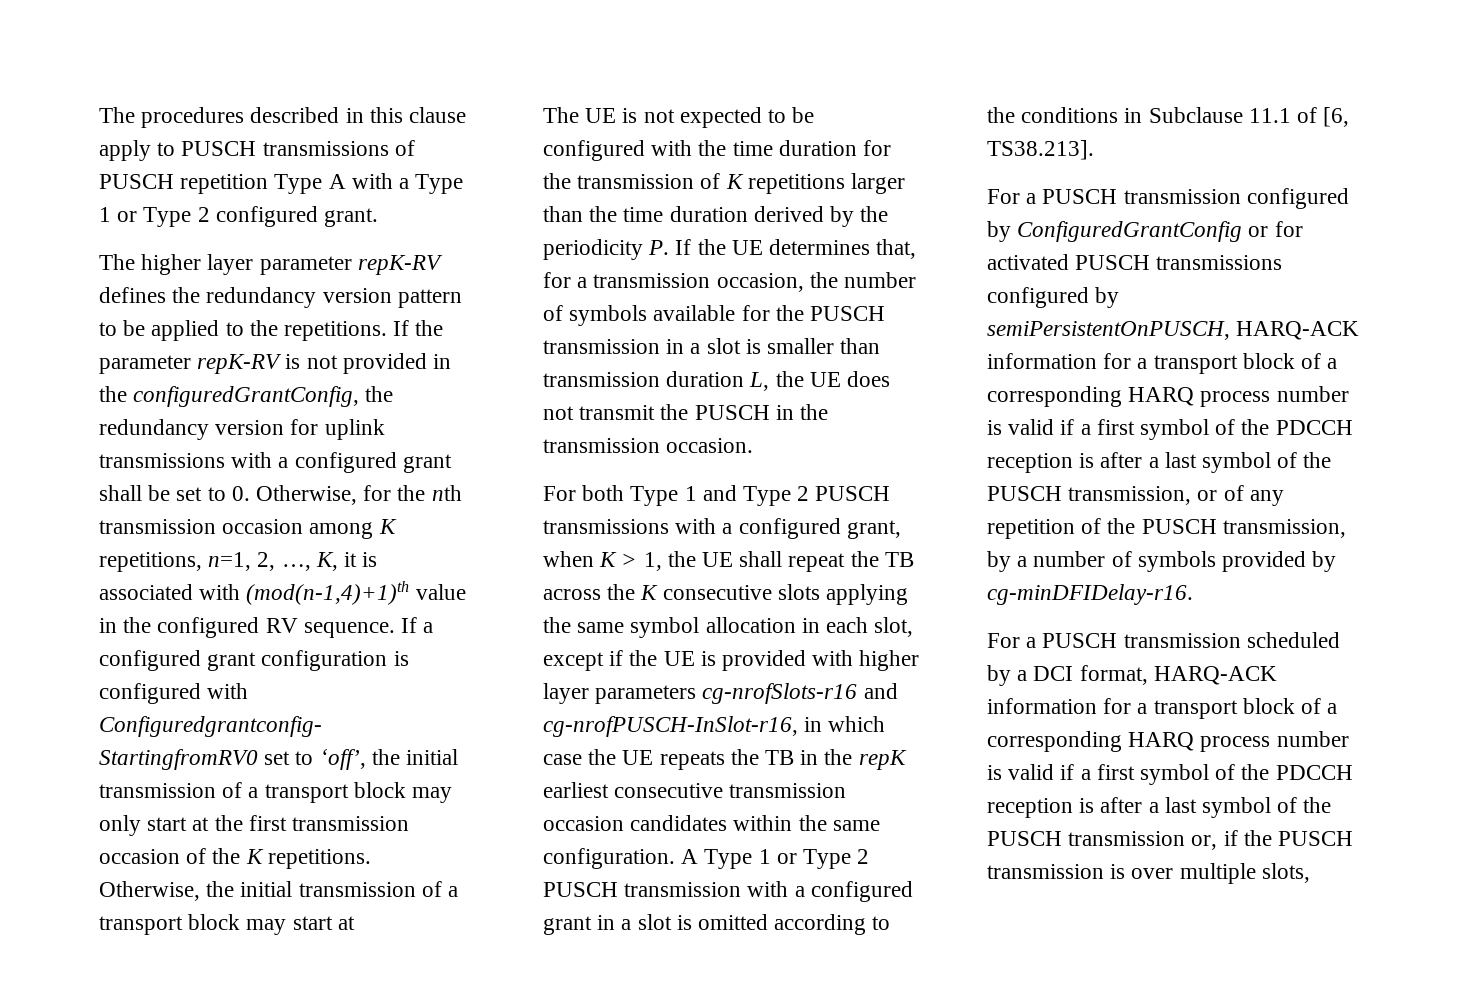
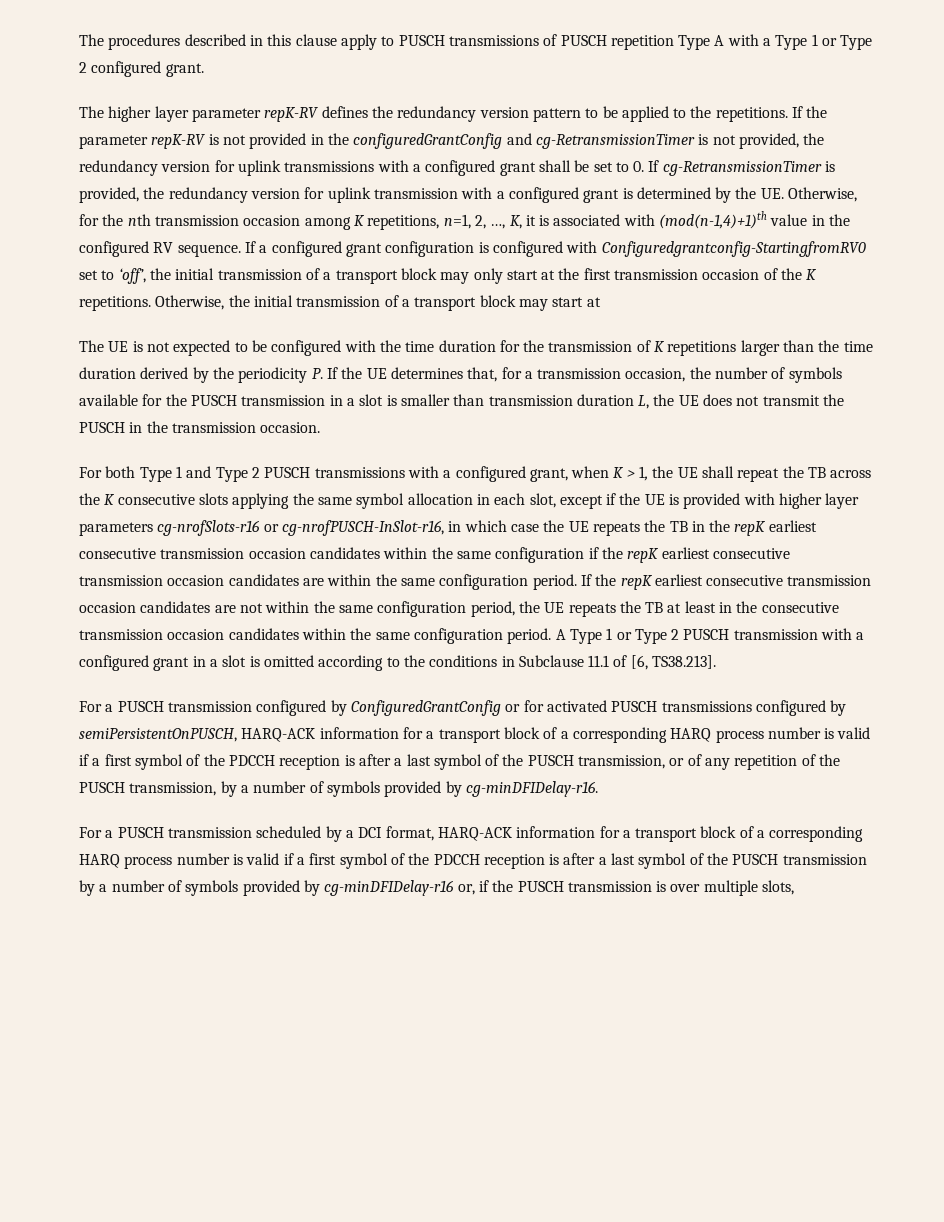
[133,386,360,407] configuredGrantConfig, -> [353,133,799,149] configuredGrantConfig and cg-RetransmissionTimer is not provided,
(250, 493) none -> [648,160,836,176] [79,187,784,203] If cg-RetransmissionTimer is provided, the redundancy version for uplink transmission with a configured grant is determined by the UE.
[863,683,898,699] and -> [263,524,279,532] or
[543,848,675,869] configuration. -> [495,547,790,563] [79,574,872,590] [79,601,839,617] [79,628,552,644] configuration if the repK earliest consecutive transmission occasion candidates are within the same configuration period. If the repK earliest consecutive transmission occasion candidates are not within the same configuration period, the UE repeats the TB at least in the consecutive transmission occasion candidates within the same configuration period.
(1186, 838) none -> [79,880,455,896] by a number of symbols provided by cg-minDFIDelay-r16

